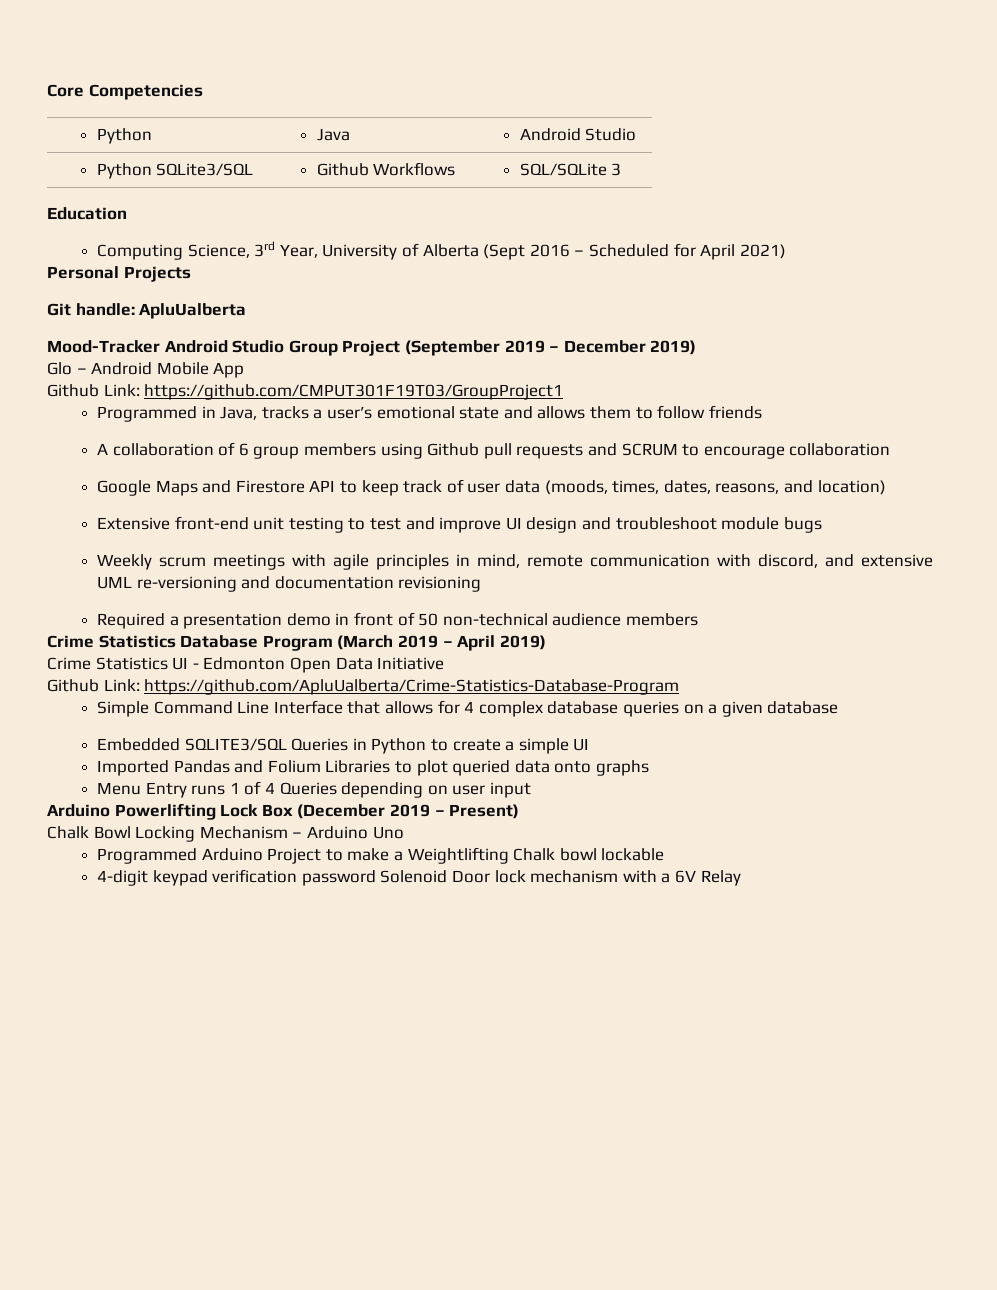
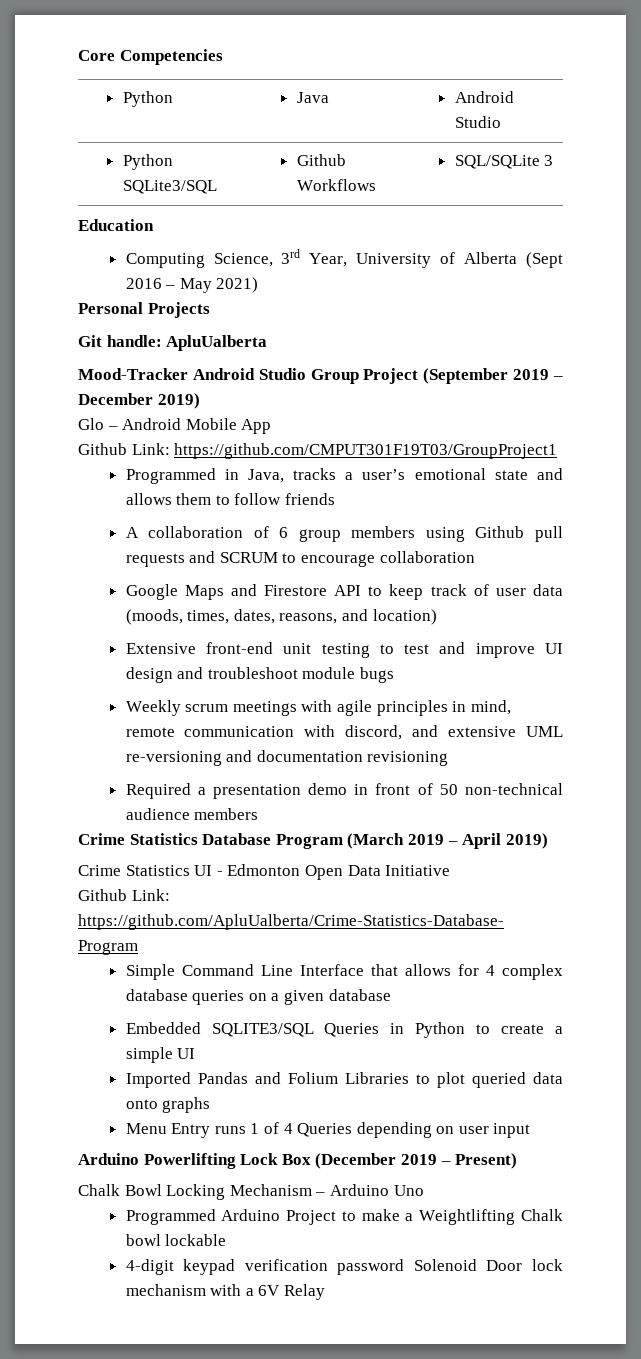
[589,243,736,260] Scheduled for April -> [179,278,212,293] May

